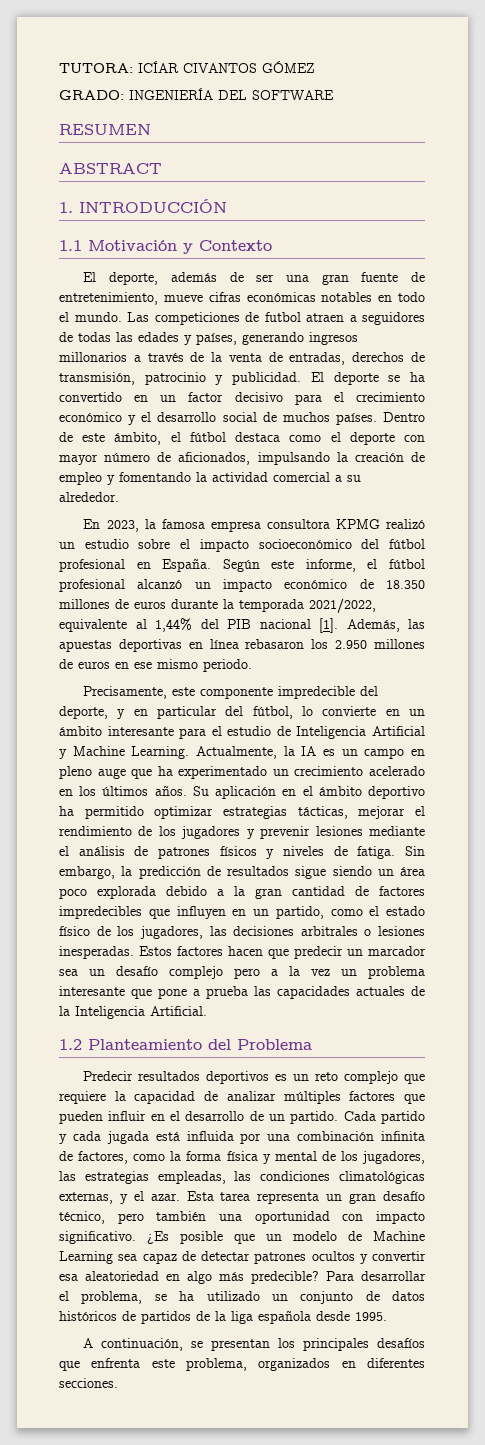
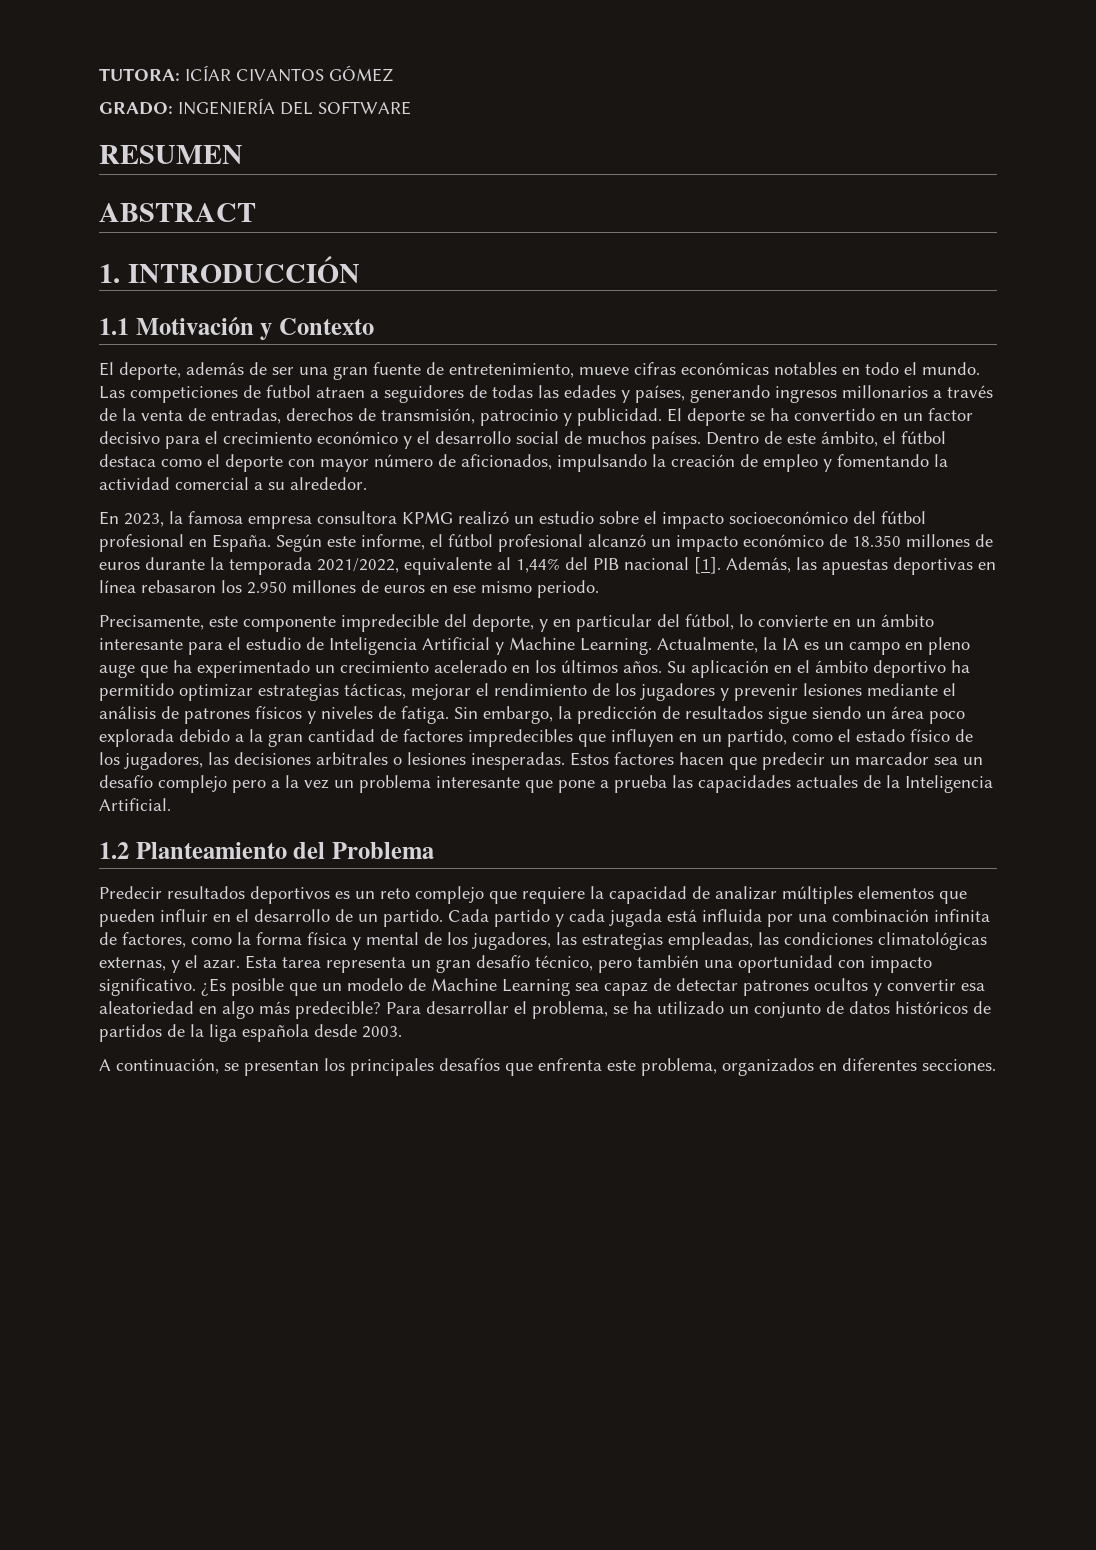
[349,1091,396,1101] factores -> [858,886,934,899] elementos
[355,1312,387,1321] 1995. -> [362,1026,402,1038] 2003.

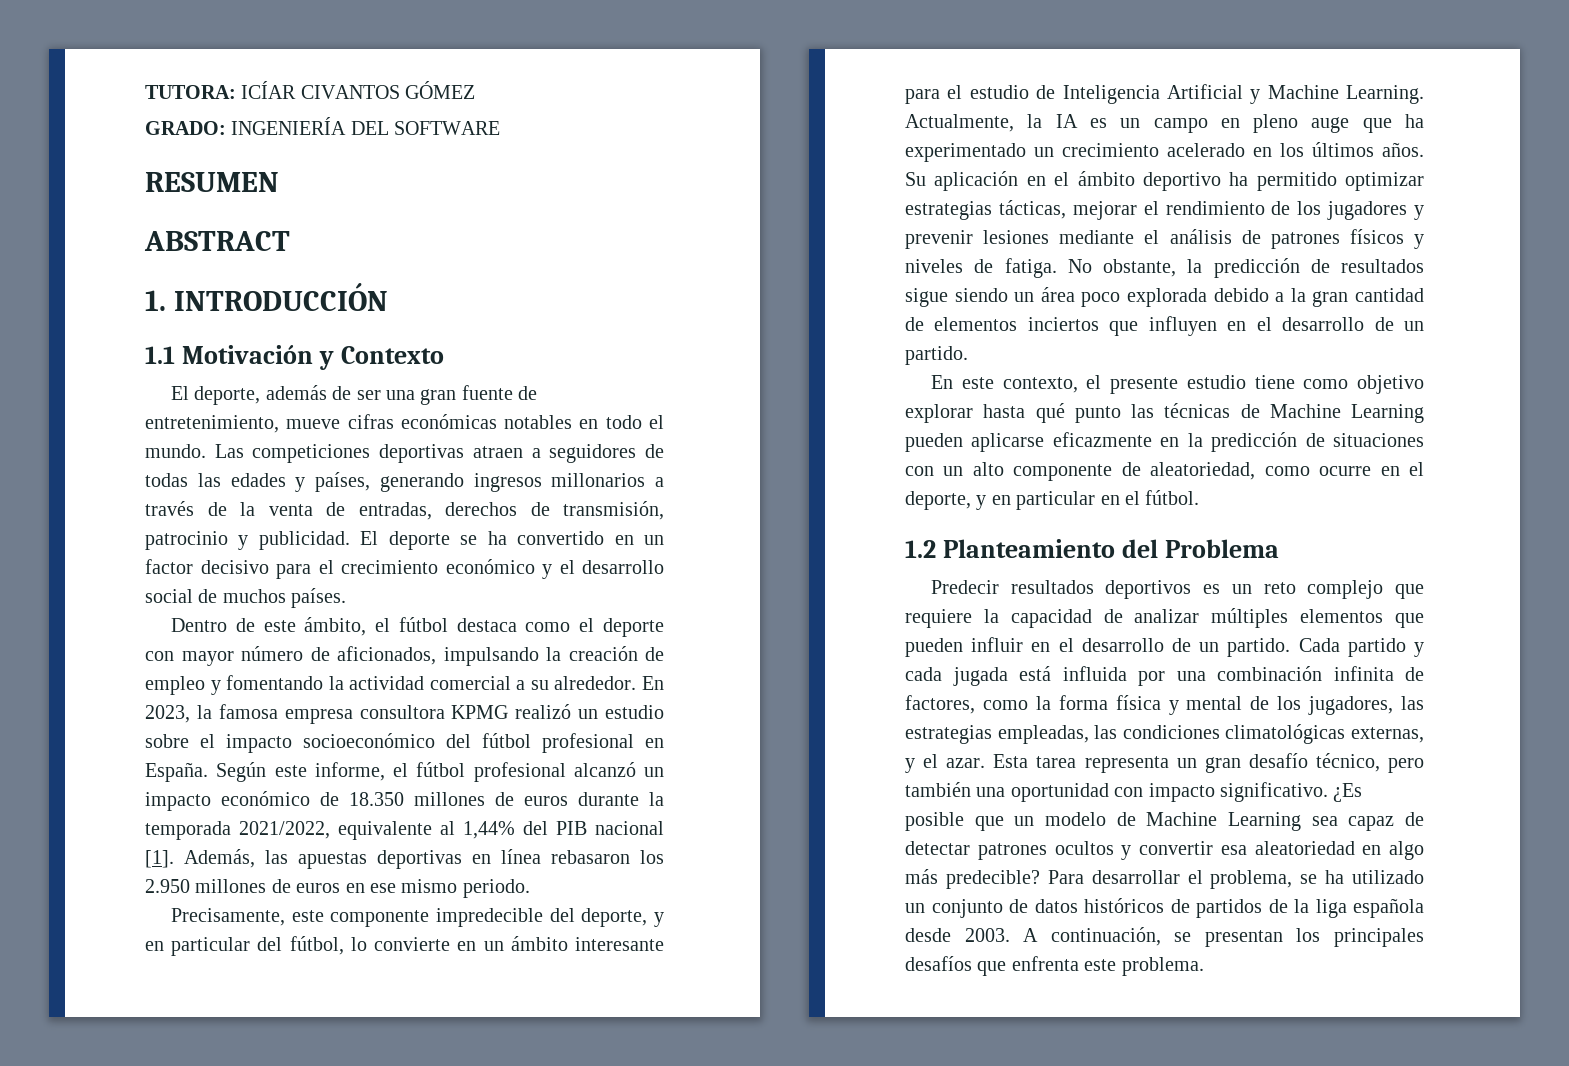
[243,385,311,398] de futbol -> [379,444,465,463] deportivas
(701, 440) none -> (347, 598) //
(367, 483) // -> (637, 683) none
[454,706,553,724] Sin embargo, -> [1067,259,1176,277] No obstante,
[403,729,573,747] factores impredecibles -> [934,317,1099,331] elementos inciertos
[702,729,973,747] [99,752,983,770] [99,775,993,793] [99,798,171,811] un partido, como el estado físico de los jugadores, las decisiones arbitrales o lesiones inesperadas. Estos factores hacen que predecir un marcador sea un desafío complejo pero a la vez un problema interesante que pone a prueba las capacidades actuales de la Inteligencia Artificial. -> [1256,317,1424,331] [905,346,968,365] [931,375,1424,394] [905,403,1424,423] [905,432,1424,452] [905,462,1424,481] [905,490,1200,510] el desarrollo de un partido. // En este contexto, el presente estudio tiene como objetivo explorar hasta qué punto las técnicas de Machine Learning pueden aplicarse eficazmente en la predicción de situaciones con un alto componente de aleatoriedad, como ocurre en el deporte, y en particular en el fútbol.
(402, 1032) // -> (1010, 935) none
[641,1058,996,1076] problema, organizados en diferentes secciones. -> [1121,957,1204,976] problema.

